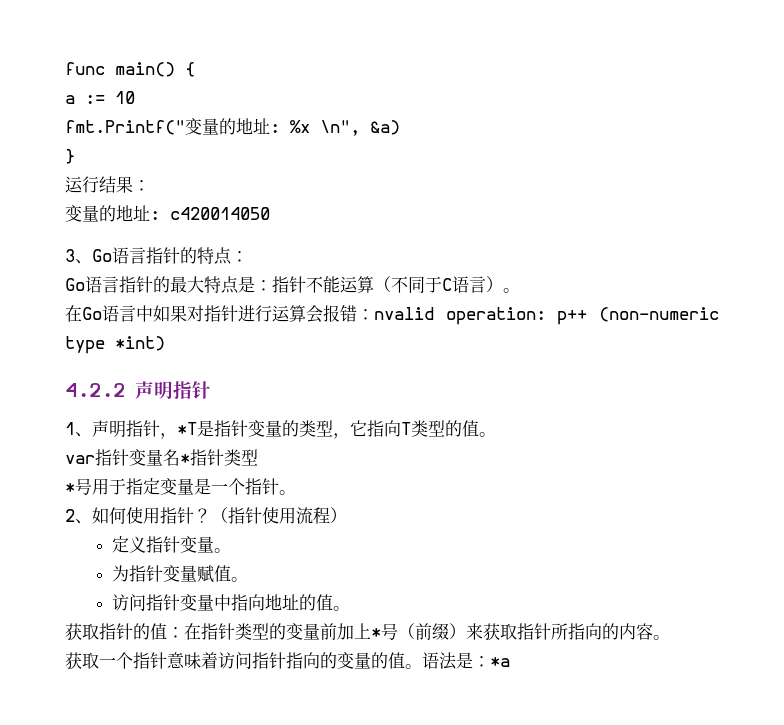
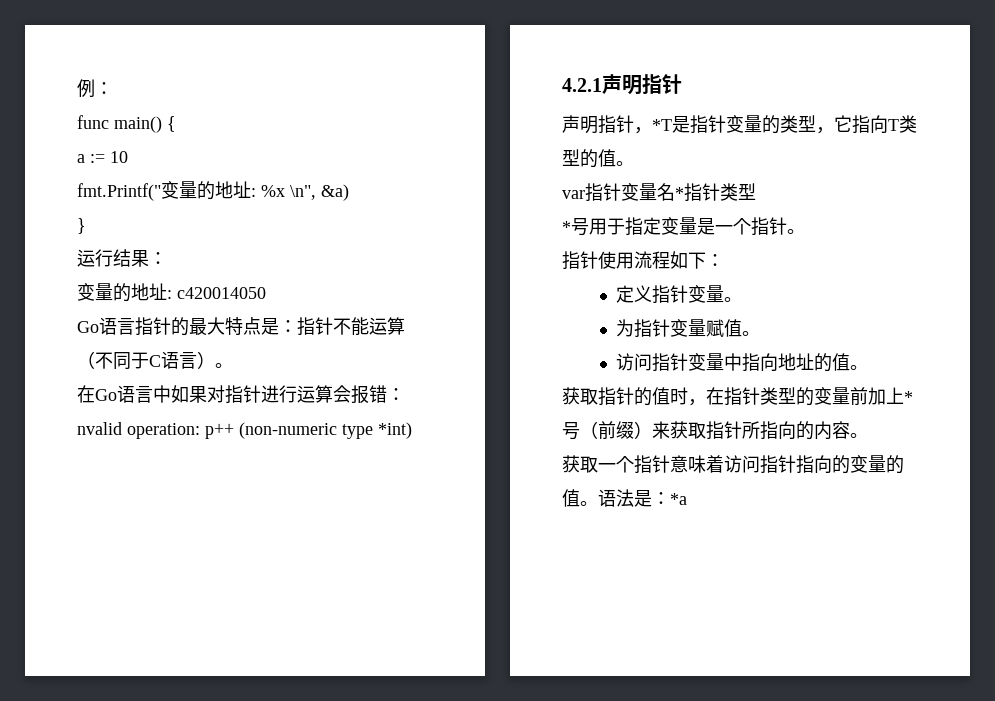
(65, 68) none -> [77,79,113,98] 例： //
[65,247,248,265] // 3、Go语言指针的特点： -> (266, 293) none
[65,383,126,397] 4.2.2 -> [562,78,602,92] 4.2.1
[65,422,92,437] 1、 -> (682, 84) none
[65,507,228,524] 2、如何使用指针？（ -> (805, 231) none
[330,507,347,523] ） -> [670,251,724,269] 如下：
[167,627,184,638] ： -> [670,387,706,406] 时，

